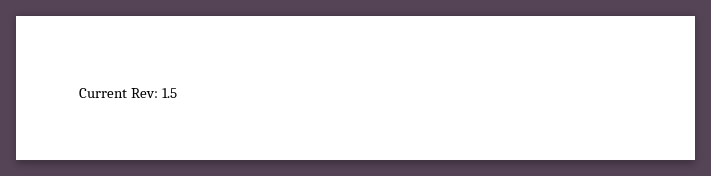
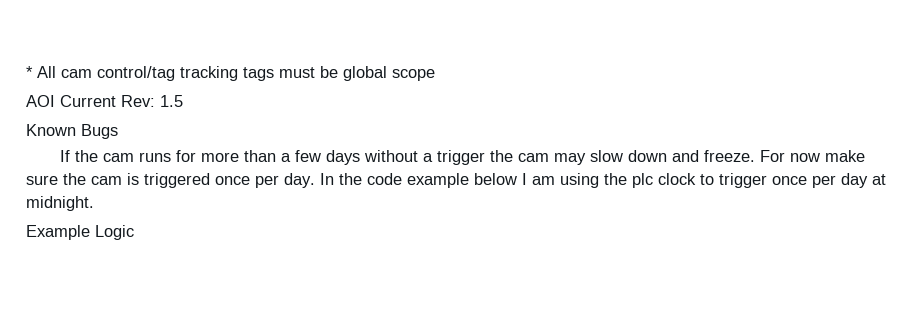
[79,88,177,98] Current Rev: 1.5 -> [26,66,435,81] [26,95,183,107] [26,124,118,139] [59,150,865,165] [26,173,886,188] [26,196,94,211] [26,225,134,240] * All cam control/tag tracking tags must be global scope // AOI Current Rev: 1.5 // Known Bugs // If the cam runs for more than a few days without a trigger the cam may slow down and freeze. For now make sure the cam is triggered once per day. In the code example below I am using the plc clock to trigger once per day at midnight. // Example Logic

